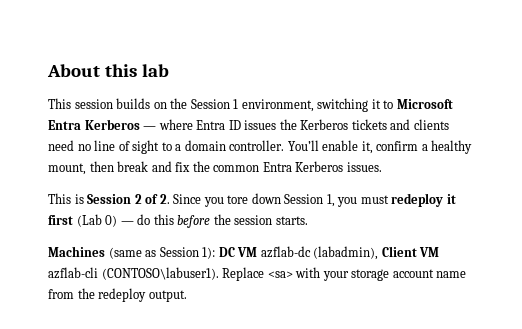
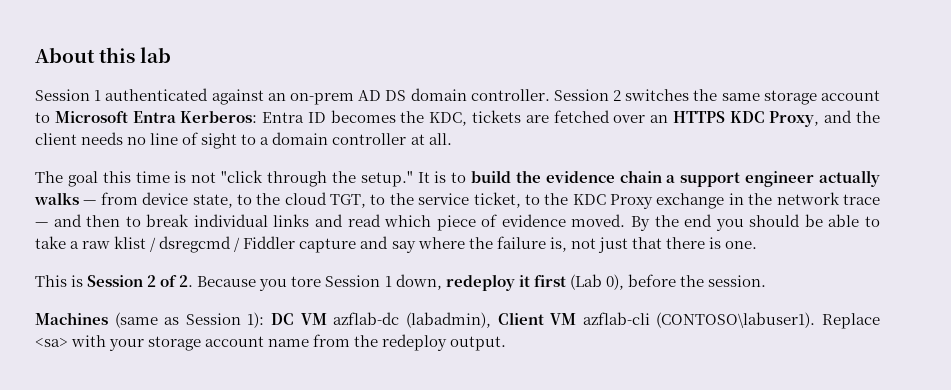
[48,98,453,112] [48,119,449,130] [48,140,74,151] This session builds on the Session 1 environment, switching it to Microsoft Entra Kerberos — where Entra ID issues the Kerberos tickets and clients need -> [35,88,880,105] [35,110,881,127] [35,132,124,145] Session 1 authenticated against an on-prem AD DS domain controller. Session 2 switches the same storage account to Microsoft Entra Kerberos: Entra ID becomes the KDC, tickets are fetched over an HTTPS KDC Proxy, and the client needs
[229,140,473,154] [48,161,382,175] controller. You’ll enable it, confirm a healthy mount, then break and fix the common Entra Kerberos issues. -> [332,133,452,145] [35,170,881,187] [34,192,881,209] [35,214,880,231] [35,236,757,253] controller at all. // The goal this time is not "click through the setup." It is to build the evidence chain a support engineer actually walks — from device state, to the cloud TGT, to the service ticket, to the KDC Proxy exchange in the network trace — and then to break individual links and read which piece of evidence moved. By the end you should be able to take a raw klist / dsregcmd / Fiddler capture and say where the failure is, not just that there is one.
[173,194,202,204] Since -> [197,276,257,287] Because
[251,193,456,207] [48,214,308,228] down Session 1, you must redeploy it first (Lab 0) — do this before the session starts. -> [325,274,766,291] Session 1 down, redeploy it first (Lab 0), before the session.

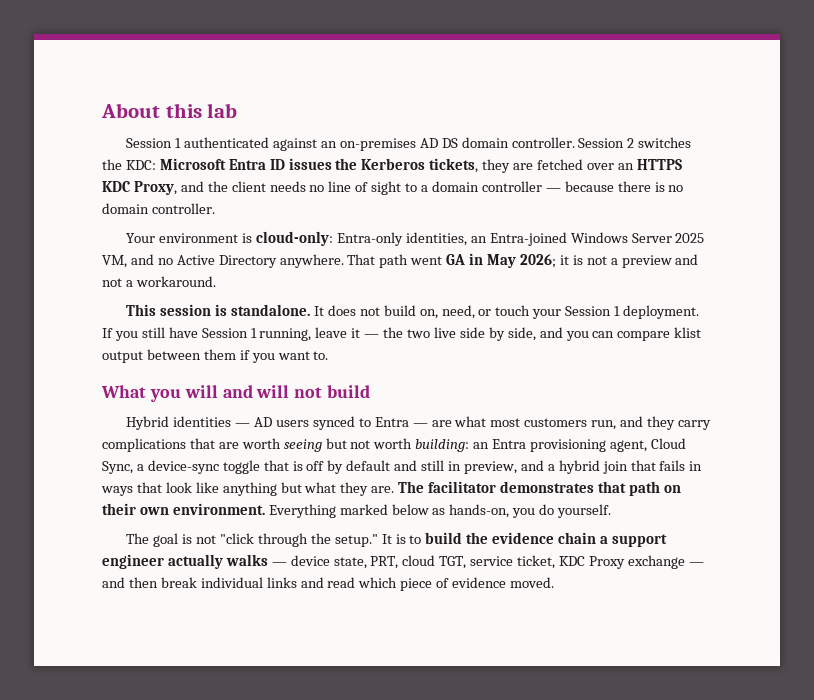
[289,93,354,105] on-prem -> [339,138,416,151] on-premises
[721,90,880,105] [35,110,521,126] same storage account to Microsoft Entra Kerberos: Entra ID becomes the KDC, tickets -> [125,158,511,173] KDC: Microsoft Entra ID issues the Kerberos tickets, they
[410,133,452,145] at all. -> [545,181,684,192] [102,203,215,214] [126,231,705,246] [102,253,699,268] [102,276,216,287] [126,304,700,319] [102,327,702,341] [102,349,329,363] [101,385,371,402] [126,416,711,430] [102,438,686,452] [102,460,703,474] [101,481,681,496] [102,503,612,518] — because there is no domain controller. // Your environment is cloud-only: Entra-only identities, an Entra-joined Windows Server 2025 VM, and no Active Directory anywhere. That path went GA in May 2026; it is not a preview and not a workaround. // This session is standalone. It does not build on, need, or touch your Session 1 deployment. If you still have Session 1 running, leave it — the two live side by side, and you can compare klist output between them if you want to. // What you will and will not build // Hybrid identities — AD users synced to Entra — are what most customers run, and they carry complications that are worth seeing but not worth building: an Entra provisioning agent, Cloud Sync, a device-sync toggle that is off by default and still in preview, and a hybrid join that fails in ways that look like anything but what they are. The facilitator demonstrates that path on their own environment. Everything marked below as hands-on, you do yourself.
[102,171,170,183] this time -> (179, 540) none
[100,192,138,205] from -> (287, 564) none
[236,192,881,209] to the cloud TGT, to the service ticket, to the KDC Proxy exchange in the network trace -> [370,555,685,569] PRT, cloud TGT, service ticket, KDC Proxy exchange
[125,216,141,227] to -> (158, 582) none
[630,214,880,231] [35,236,757,253] [35,274,766,291] [35,312,881,329] [35,334,507,351] By the end you should be able to take a raw klist / dsregcmd / Fiddler capture and say where the failure is, not just that there is one. // This is Session 2 of 2. Because you tore Session 1 down, redeploy it first (Lab 0), before the session. // Machines (same as Session 1): DC VM azflab-dc (labadmin), Client VM azflab-cli (CONTOSO\labuser1). Replace <sa> with your storage account name from the redeploy output. -> (555, 582) none

